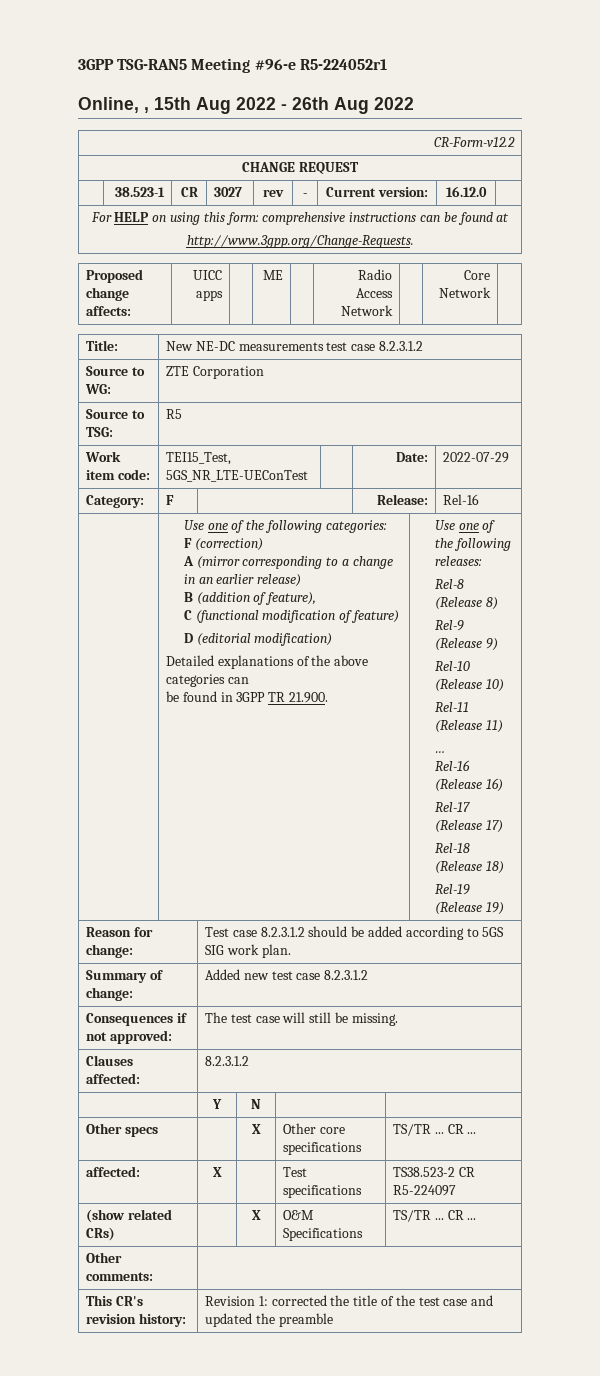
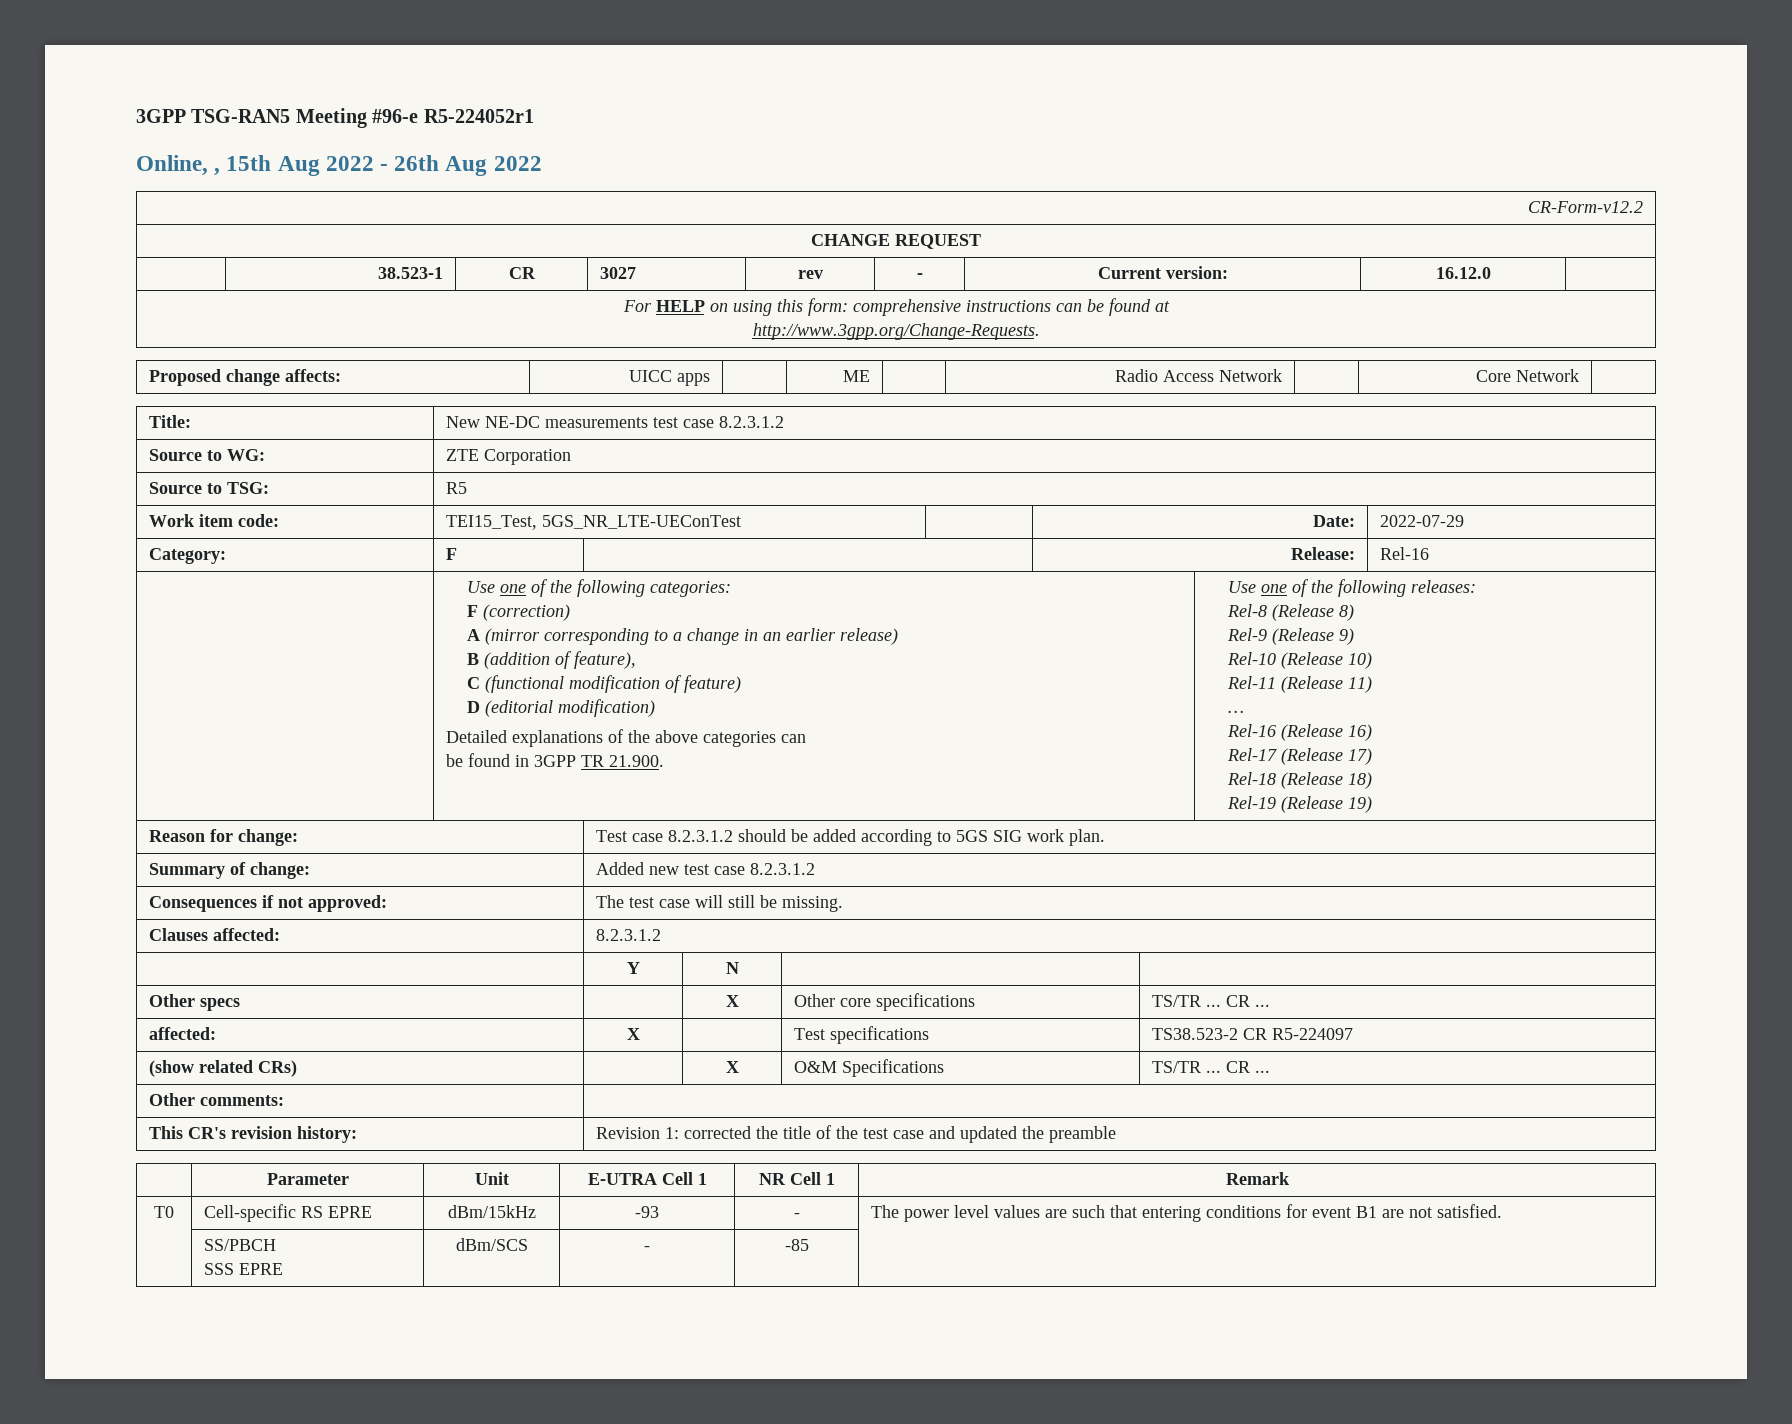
(333, 1320) none -> [266,1173,349,1185] [474,1172,509,1185] [587,1172,707,1185] [758,1172,835,1185] [1225,1172,1289,1185] [154,1206,174,1218] [203,1204,372,1222] [447,1205,536,1218] [635,1206,659,1218] [793,1213,800,1218] [870,1204,1502,1222] [203,1239,276,1251] [203,1263,283,1275] [455,1238,528,1251] [644,1246,650,1251] [784,1239,809,1251] // | Parameter | Unit | E-UTRA Cell 1 | NR Cell 1 | Remark // T0 | Cell-specific RS EPRE | dBm/15kHz | -93 | - | The power level values are such that entering conditions for event B1 are not satisfied. // | SS/PBCH // SSS EPRE | dBm/SCS | - | -85 |

